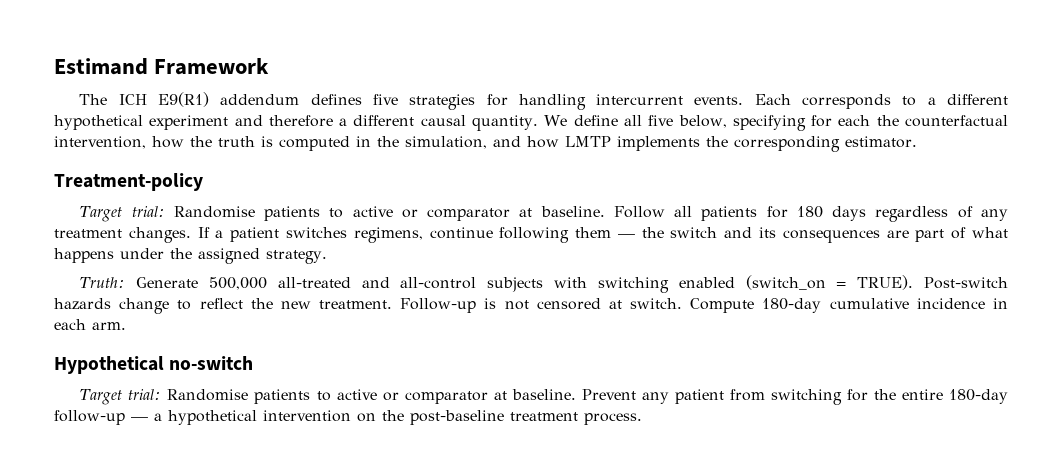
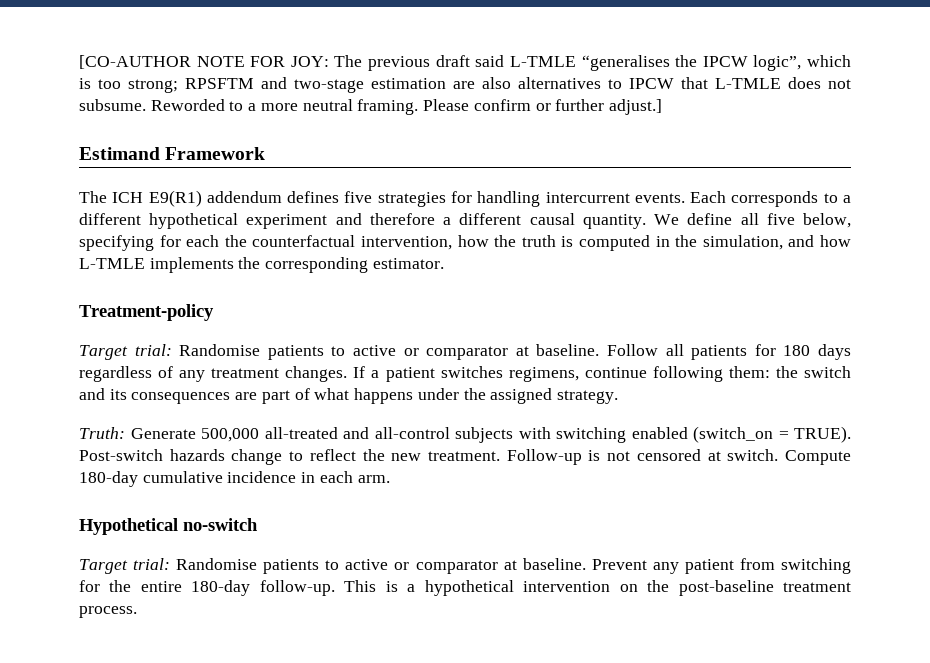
(54, 66) none -> [79,55,852,71] [79,77,851,93] [79,99,662,115] [CO-AUTHOR NOTE FOR JOY: The previous draft said L-TMLE “generalises the IPCW logic”, which is too strong; RPSFTM and two-stage estimation are also alternatives to IPCW that L-TMLE does not subsume. Reworded to a more neutral framing. Please confirm or further adjust.] //
[565,136,611,147] LMTP -> [79,258,145,269] L-TMLE
[575,227,635,238] them — -> [728,366,770,378] them:
[54,410,148,425] follow-up — -> [259,580,398,596] follow-up. This is

